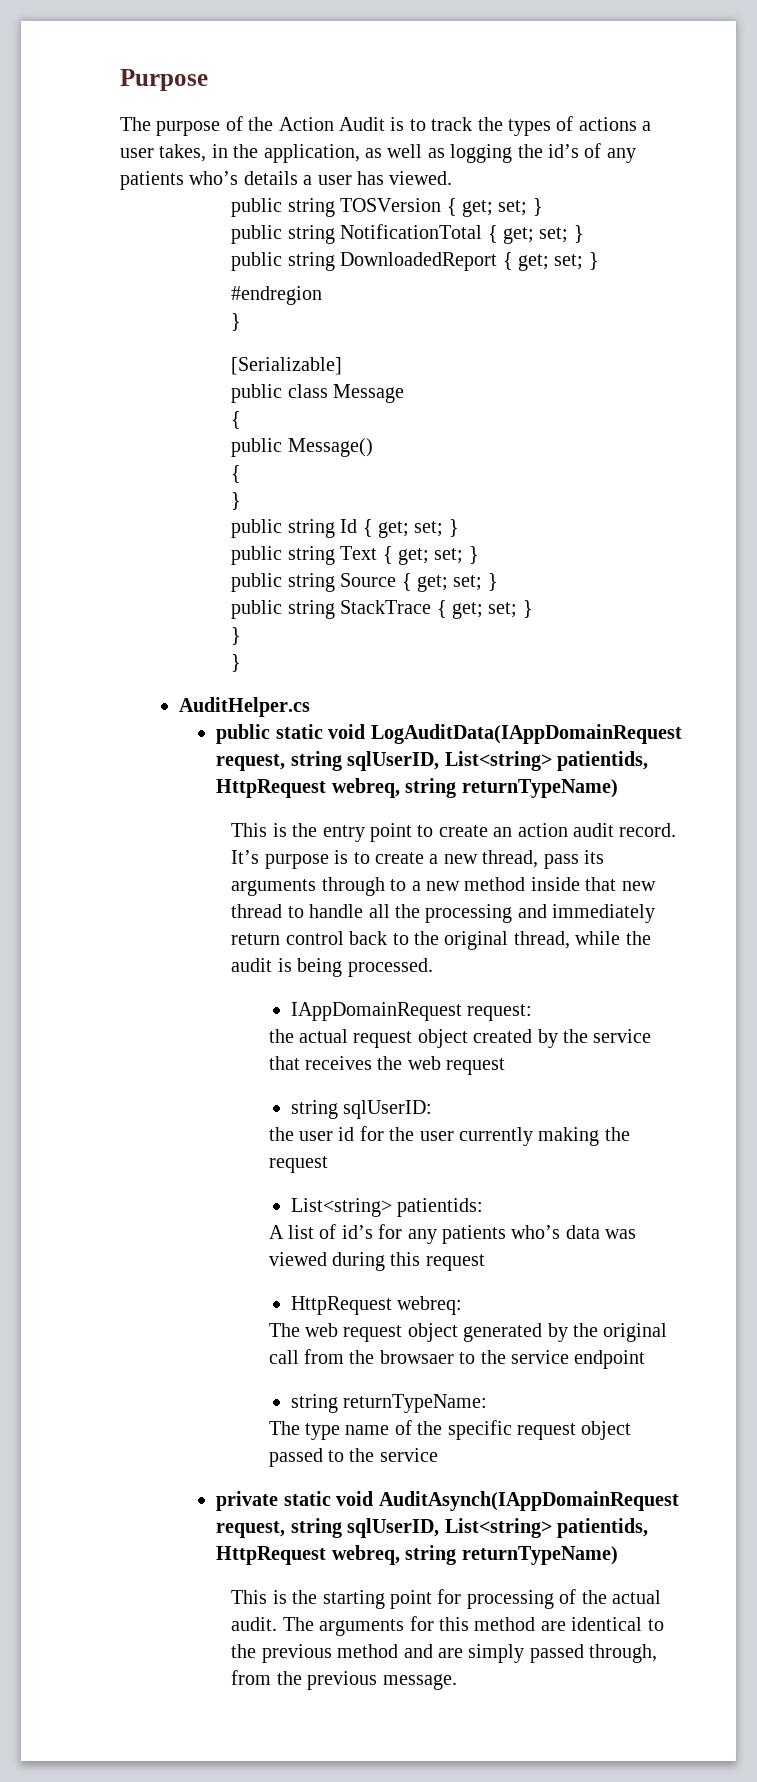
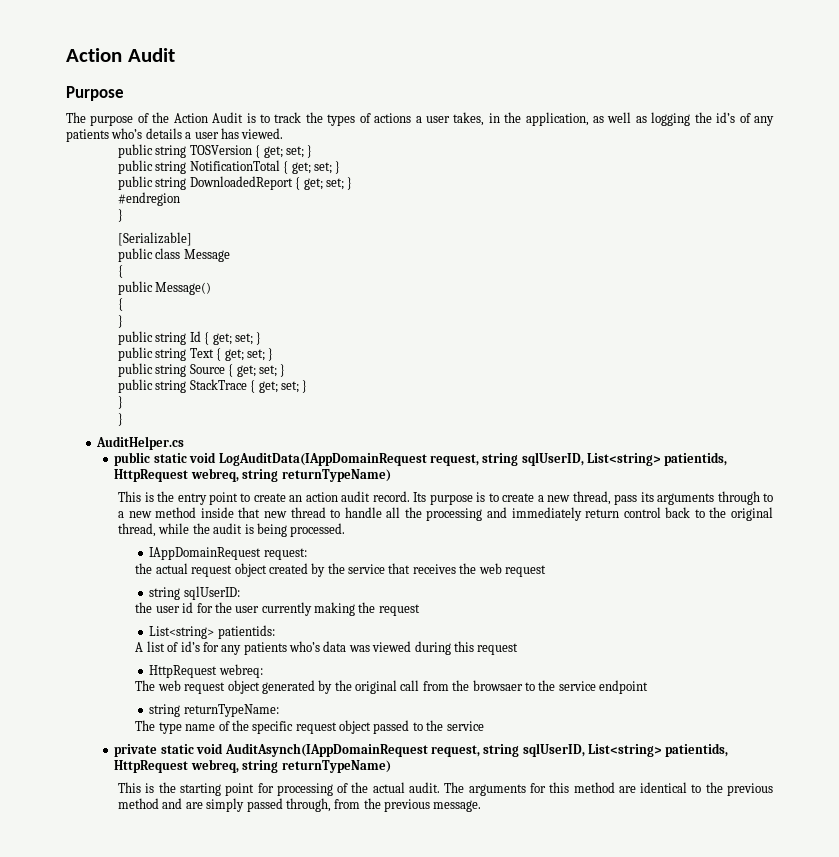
(120, 80) none -> [66,48,175,62] Action Audit //
[231,850,260,864] It’s -> [413,492,427,502] Its

